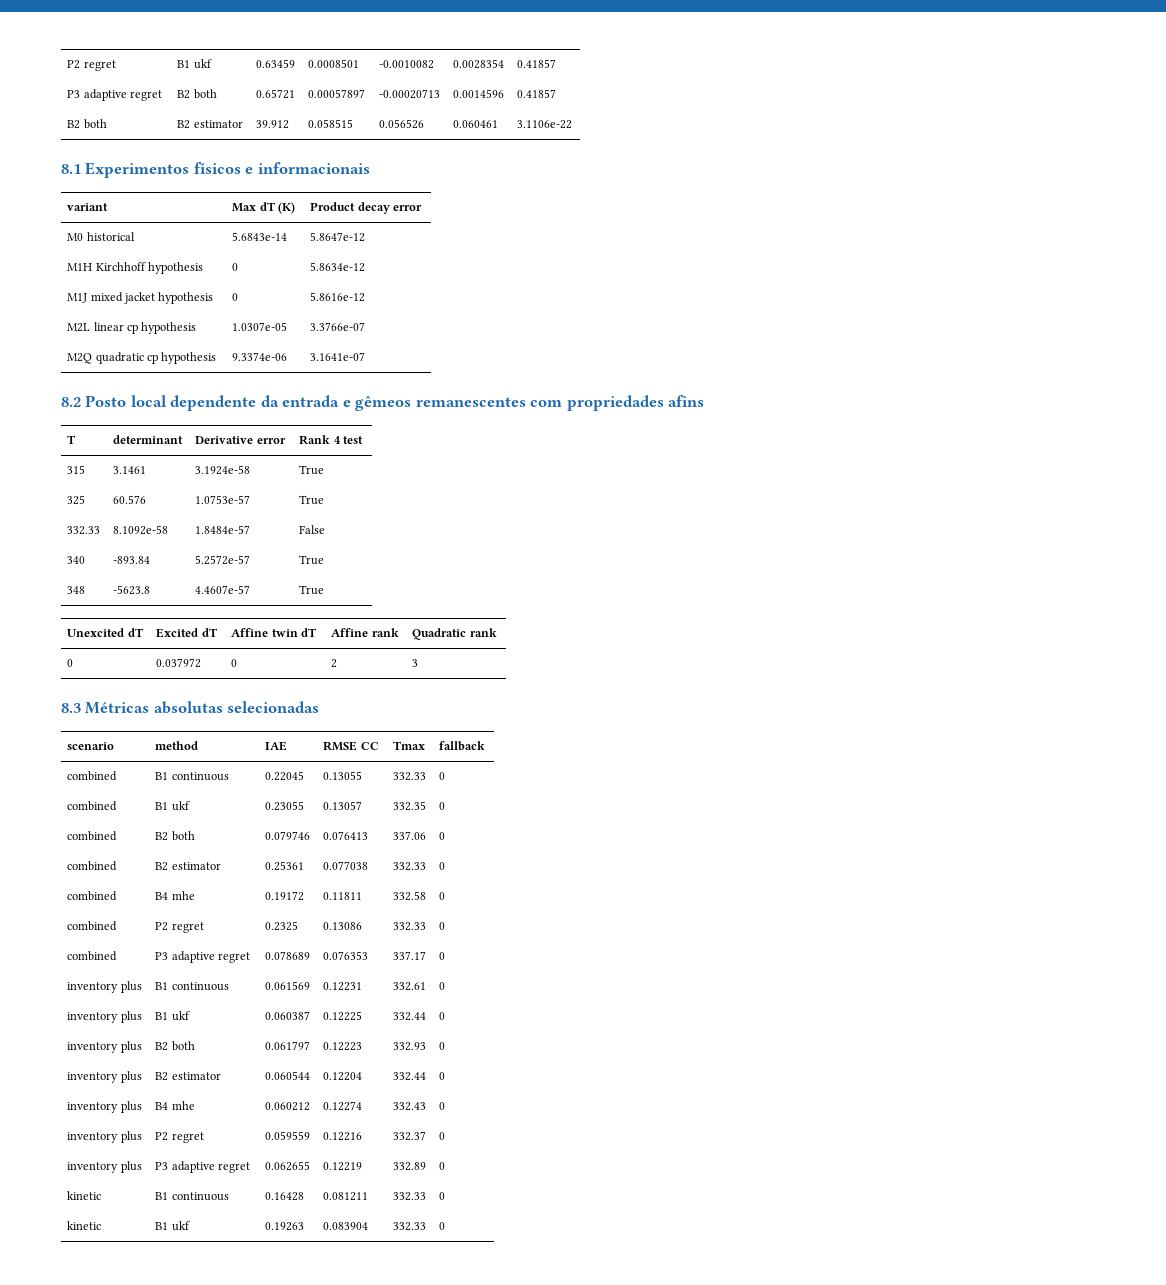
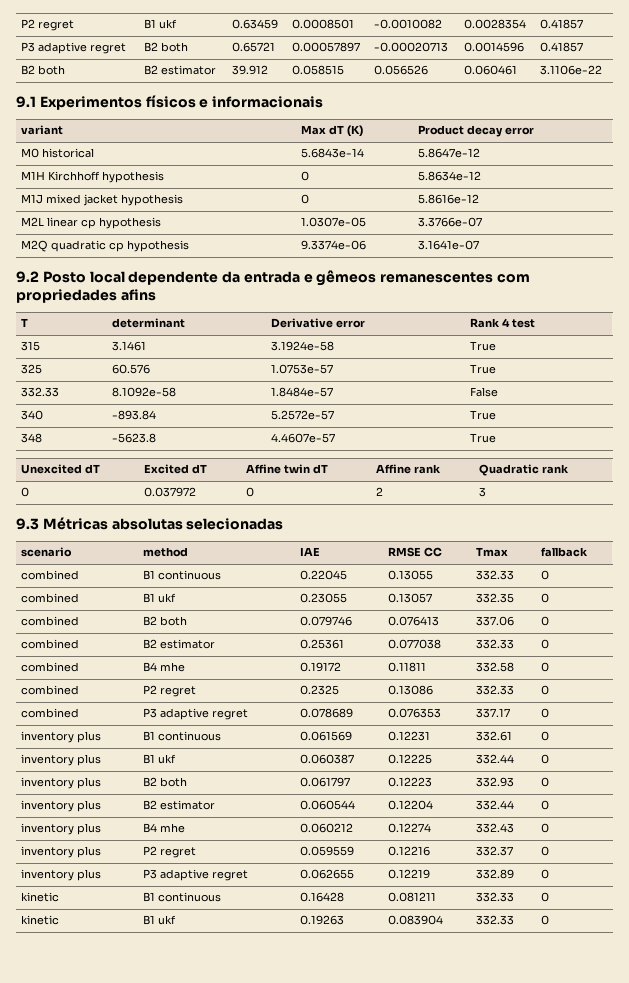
[61,164,81,174] 8.1 -> [16,96,36,108] 9.1
[61,397,81,407] 8.2 -> [16,271,39,283] 9.2
[61,703,81,713] 8.3 -> [16,518,39,530] 9.3

